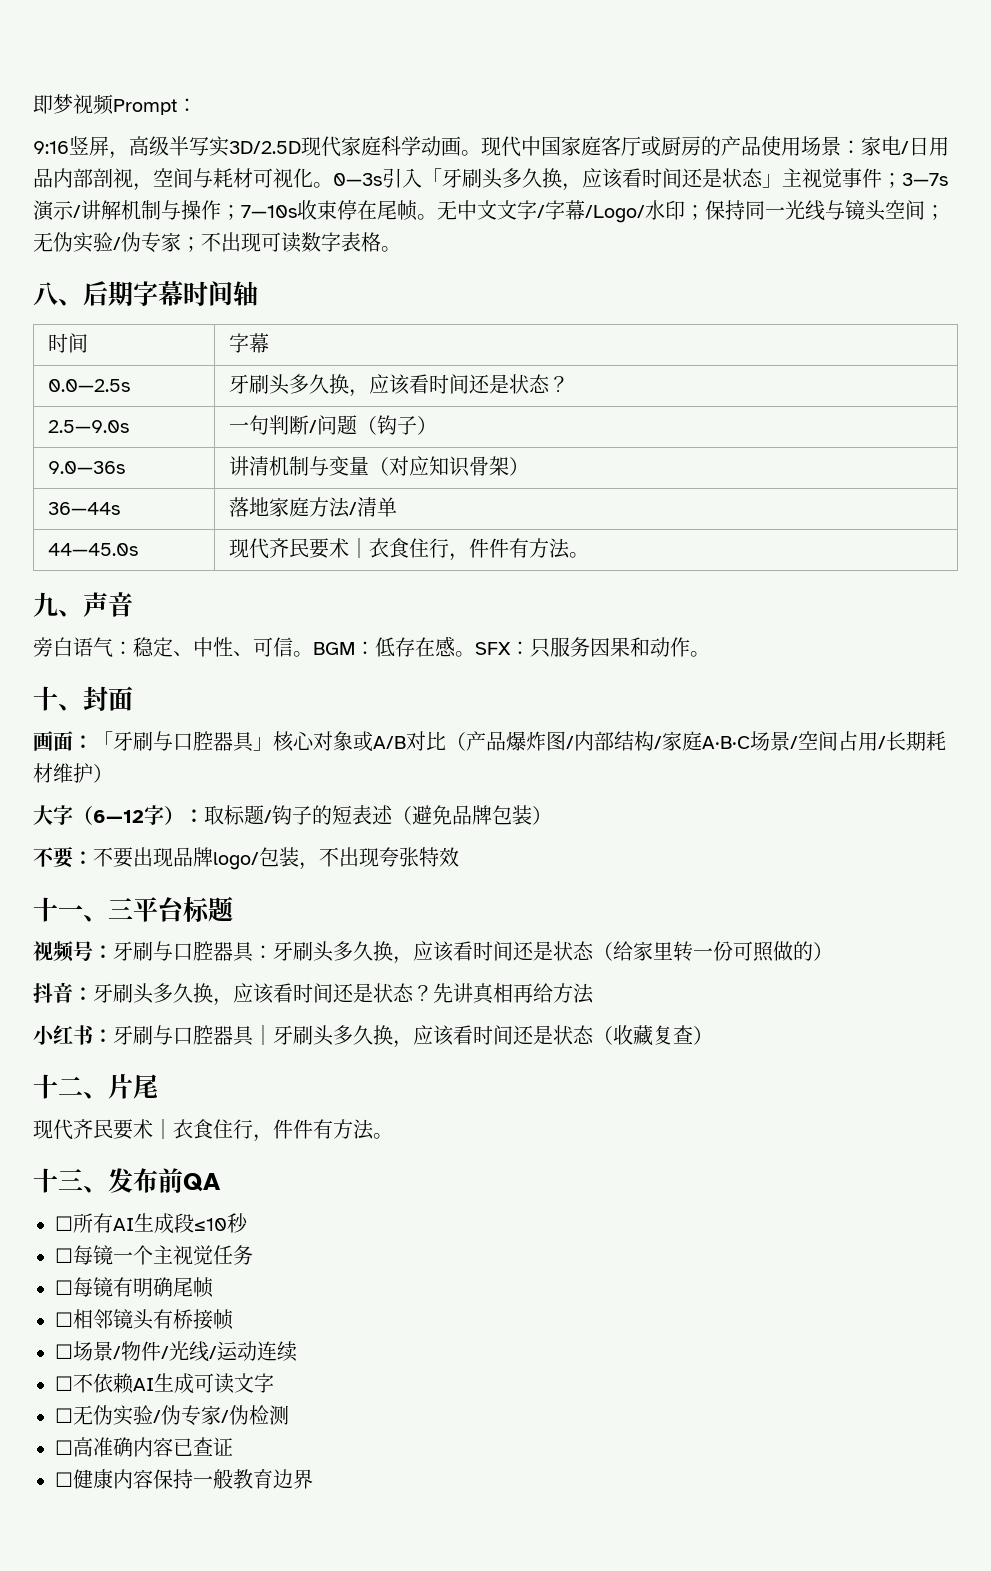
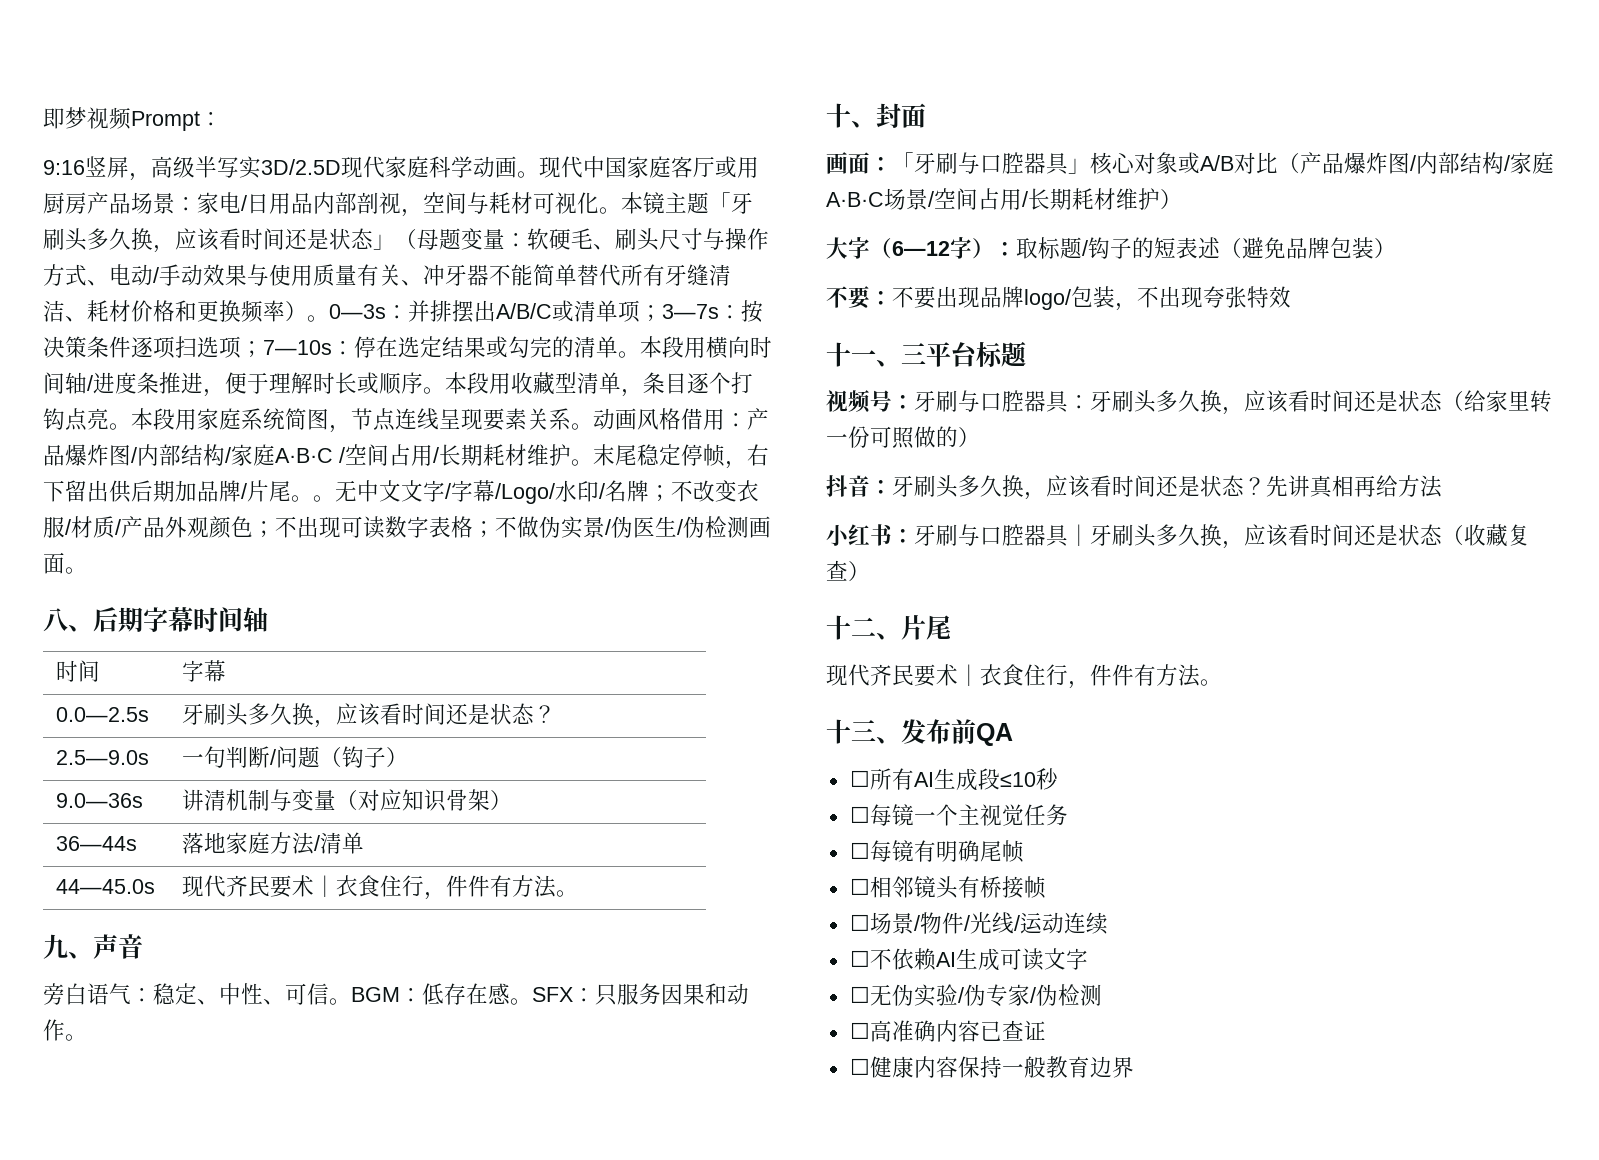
[661,136,801,156] 厨房的产品使用 -> [737,157,759,178] [43,192,131,214] 用厨房产品
[333,168,422,188] 0—3s引入 -> [621,192,709,214] 本镜主题
[782,168,948,188] [33,200,418,221] 主视觉事件；3—7s演示/讲解机制与操作；7—10s收束停在尾帧 -> [395,228,769,251] [43,264,731,286] [43,300,763,323] [43,336,772,359] [43,372,753,397] [43,408,769,433] [43,444,769,469] [43,480,313,503] （母题变量：软硬毛、刷头尺寸与操作方式、电动/手动效果与使用质量有关、冲牙器不能简单替代所有牙缝清洁、耗材价格和更换频率）。0—3s：并排摆出A/B/C或清单项；3—7s：按决策条件逐项扫选项；7—10s：停在选定结果或勾完的清单。本段用横向时间轴/进度条推进，便于理解时长或顺序。本段用收藏型清单，条目逐个打钩点亮。本段用家庭系统简图，节点连线呈现要素关系。动画风格借用：产品爆炸图/内部结构/家庭A·B·C /空间占用/长期耗材维护。末尾稳定停帧，右下留出供后期加品牌/片尾。
[685,200,945,221] [33,232,181,253] ；保持同一光线与镜头空间；无伪实验/伪专家 -> [599,480,759,502] [43,516,253,539] /名牌；不改变衣服/材质/产品外观颜色
(381, 242) none -> [473,516,771,539] [43,552,65,574] ；不做伪实景/伪医生/伪检测画面

